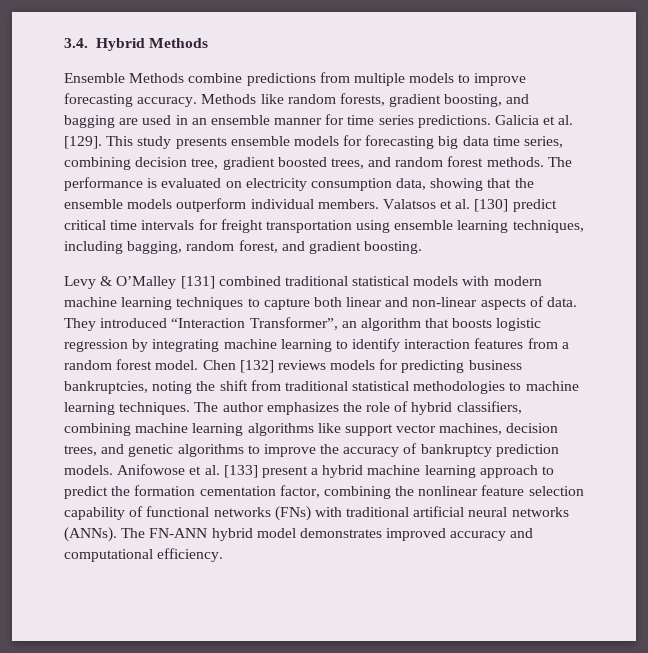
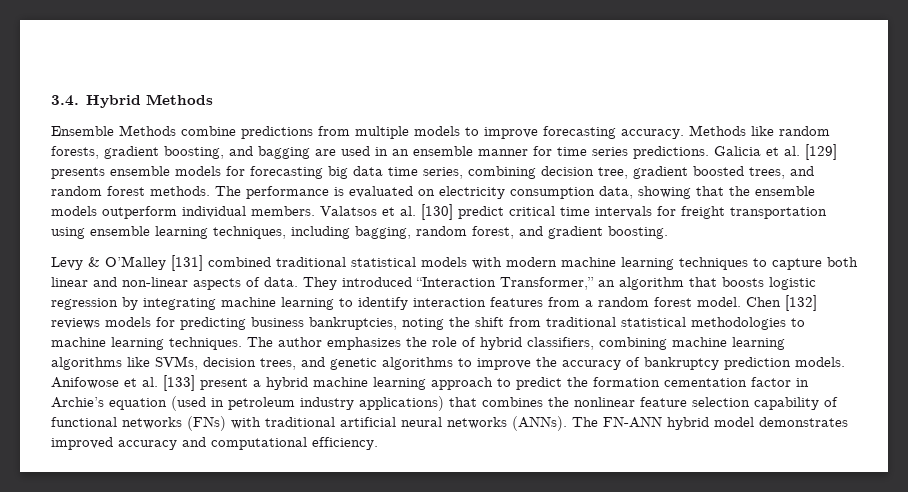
[64,136,172,149] [129]. This study -> [805,144,837,160] [129]
[249,317,338,330] Transformer”, -> [500,277,594,290] Transformer,”
[344,423,503,436] support vector machines, -> [155,356,198,370] SVMs,
[279,485,391,499] factor, combining -> [751,377,809,387] [51,396,543,411] factor in Archie’s equation (used in petroleum industry applications) that combines

